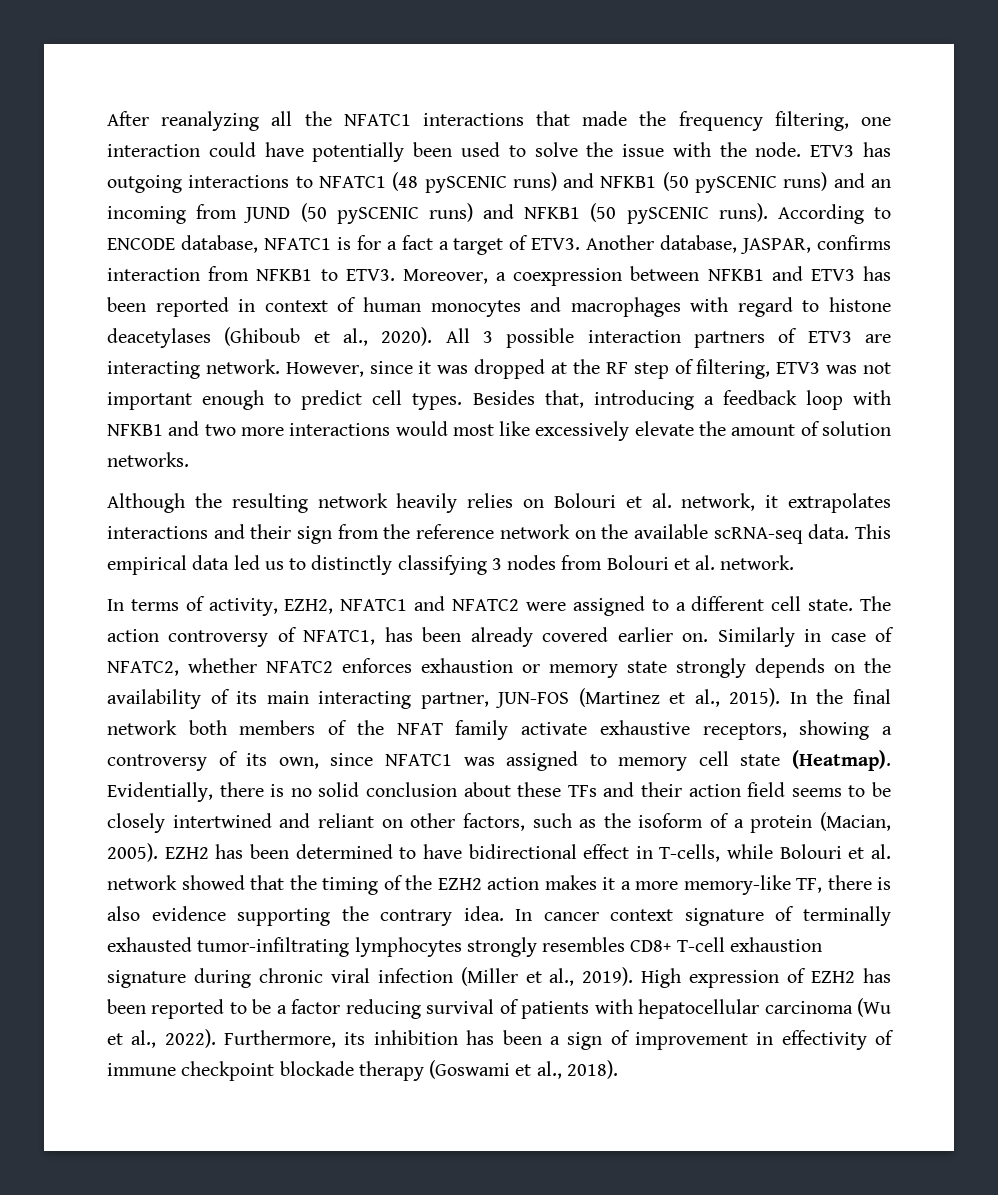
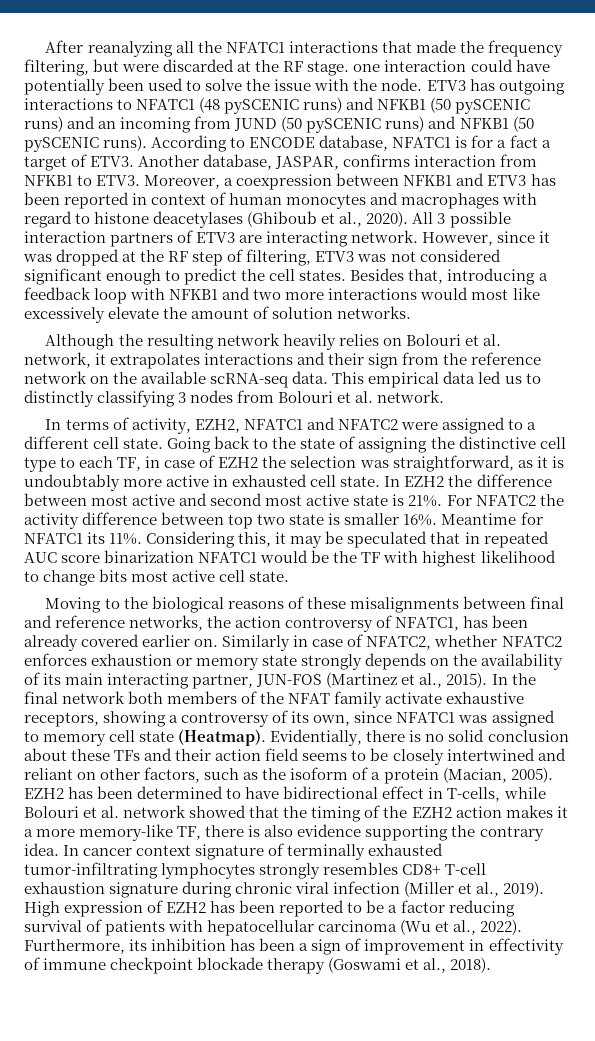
(849, 121) none -> [93,59,350,76] but were discarded at the RF stage.
[107,392,192,410] important -> [419,249,501,262] [24,268,102,285] considered significant
[372,390,463,410] cell types. -> [241,269,347,281] the cell states.
[860,596,892,611] The -> [167,436,566,453] [24,455,564,472] [24,474,552,491] [24,493,564,507] [24,512,543,529] [24,531,549,548] [24,550,556,567] [24,569,290,586] [45,596,564,613] [24,615,232,631] Going back to the state of assigning the distinctive cell type to each TF, in case of EZH2 the selection was straightforward, as it is undoubtably more active in exhausted cell state. In EZH2 the difference between most active and second most active state is 21%. For NFATC2 the activity difference between top two state is smaller 16%. Meantime for NFATC1 its 11%. Considering this, it may be speculated that in repeated AUC score binarization NFATC1 would be the TF with highest likelihood to change bits most active cell state. // Moving to the biological reasons of these misalignments between final and reference networks, the

